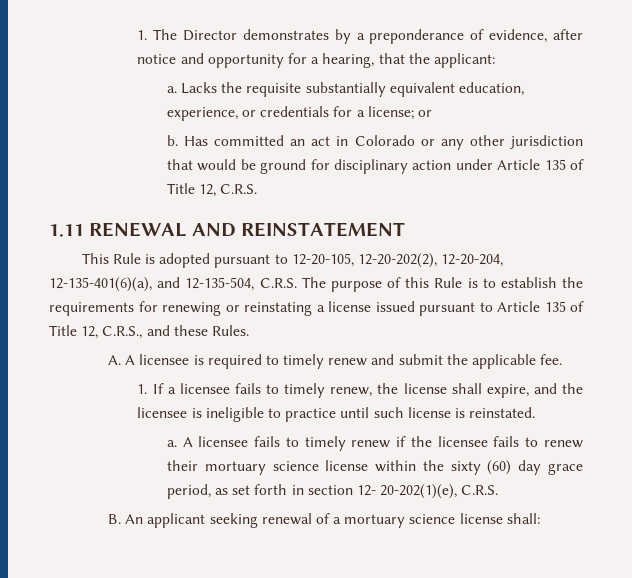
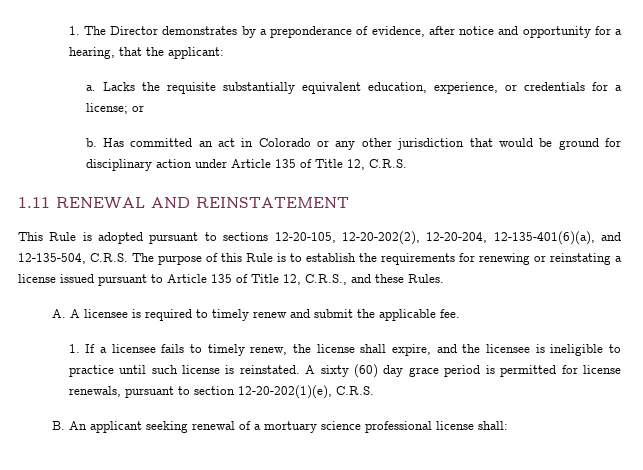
(288, 259) none -> [223,232,269,241] sections
[166,436,583,451] [166,460,584,475] [166,484,458,499] // a. A licensee fails to timely renew if the licensee fails to renew their mortuary science license within the sixty (60) day grace period, as set forth in section 12- 20-202(1)(e), -> [305,364,621,378] [68,385,332,399] A sixty (60) day grace period is permitted for license renewals, pursuant to section 12-20-202(1)(e),
(456, 519) none -> [364,421,432,433] professional

